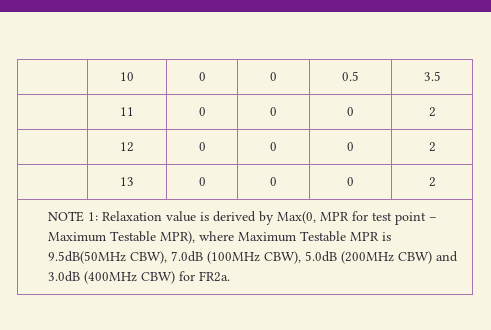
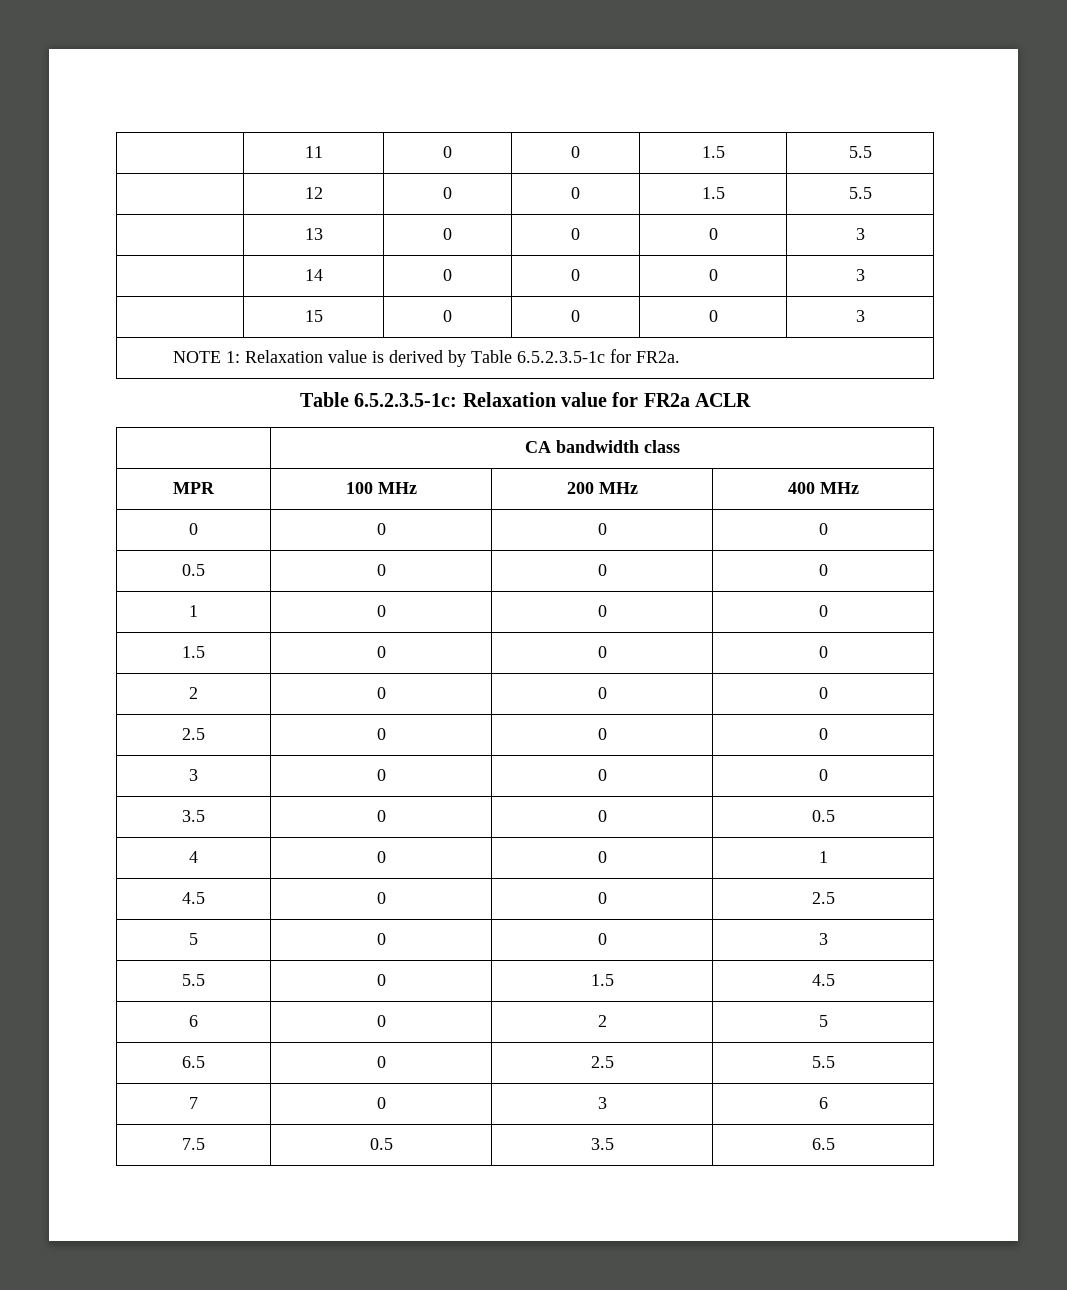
[119,72,134,81] [198,72,206,81] [270,72,277,81] [342,71,359,81] [423,71,441,81] | 10 | 0 | 0 | 0.5 | 3.5 // -> (304, 152) none
[347,107,354,116] [428,107,436,117] 0 | 2 -> [701,146,725,158] [848,146,872,158] 1.5 | 5.5
[347,142,354,151] [428,142,436,152] 0 | 2 -> [701,187,725,199] [848,187,872,199] 1.5 | 5.5
[428,177,436,187] 2 -> [855,228,865,240] [304,269,323,281] [443,269,452,281] [571,269,580,281] [708,269,718,281] [855,269,865,281] [304,310,323,322] [443,310,452,322] [571,310,580,322] [708,310,718,322] [855,310,865,322] 3 // | 14 | 0 | 0 | 0 | 3 // | 15 | 0 | 0 | 0 | 3
[277,211,438,225] [48,231,392,244] [48,251,459,264] [48,271,231,284] Max(0, MPR for test point – Maximum Testable MPR), where Maximum Testable MPR is 9.5dB(50MHz CBW), 7.0dB (100MHz CBW), 5.0dB (200MHz CBW) and 3.0dB (400MHz CBW) for FR2a. -> [470,349,680,363] [299,392,752,407] [524,440,680,453] [173,482,215,494] [345,482,417,494] [566,482,638,494] [787,482,859,494] [189,523,198,535] [376,523,386,535] [597,523,607,535] [818,523,828,535] [182,564,205,576] [376,564,386,576] [597,564,607,576] [818,564,828,576] [189,605,198,617] [376,605,386,617] [597,605,607,617] [818,605,828,617] [182,646,205,658] [376,646,386,658] [597,646,607,658] [818,646,828,658] [189,687,198,699] [376,687,386,699] [597,687,607,699] [818,687,828,699] [182,728,205,740] [376,728,386,740] [597,728,607,740] [818,728,828,740] [189,769,198,781] [376,769,386,781] [597,769,607,781] [818,769,828,781] [182,810,205,822] [376,810,386,822] [597,810,607,822] [811,810,835,822] [189,851,198,863] [376,851,386,863] [597,851,607,863] [818,851,828,863] [182,892,205,904] [376,892,386,904] [597,892,607,904] [811,892,835,904] [189,933,198,945] [376,933,386,945] [597,933,607,945] [818,933,828,945] [182,974,205,986] [376,974,386,986] [590,974,614,986] [811,974,835,986] [189,1015,198,1027] [376,1015,386,1027] [597,1015,607,1027] [818,1015,828,1027] [182,1056,205,1068] [376,1056,386,1068] [590,1056,614,1068] [811,1056,835,1068] [189,1097,198,1109] [376,1097,386,1109] [597,1097,607,1109] [818,1097,828,1109] [182,1138,205,1150] [369,1138,393,1150] [590,1138,614,1150] [811,1138,835,1150] Table 6.5.2.3.5-1c for FR2a. // Table 6.5.2.3.5-1c: Relaxation value for FR2a ACLR // | CA bandwidth class // MPR | 100 MHz | 200 MHz | 400 MHz // 0 | 0 | 0 | 0 // 0.5 | 0 | 0 | 0 // 1 | 0 | 0 | 0 // 1.5 | 0 | 0 | 0 // 2 | 0 | 0 | 0 // 2.5 | 0 | 0 | 0 // 3 | 0 | 0 | 0 // 3.5 | 0 | 0 | 0.5 // 4 | 0 | 0 | 1 // 4.5 | 0 | 0 | 2.5 // 5 | 0 | 0 | 3 // 5.5 | 0 | 1.5 | 4.5 // 6 | 0 | 2 | 5 // 6.5 | 0 | 2.5 | 5.5 // 7 | 0 | 3 | 6 // 7.5 | 0.5 | 3.5 | 6.5

